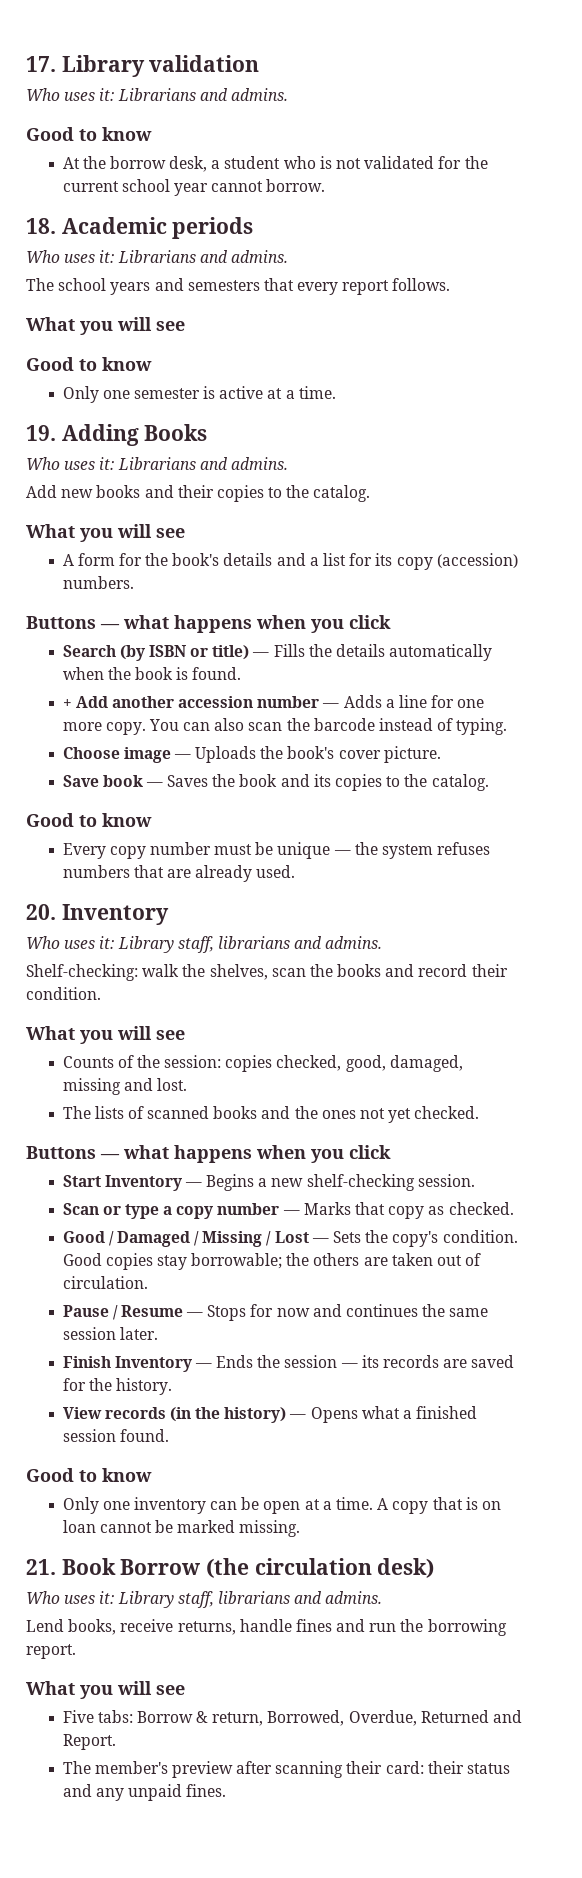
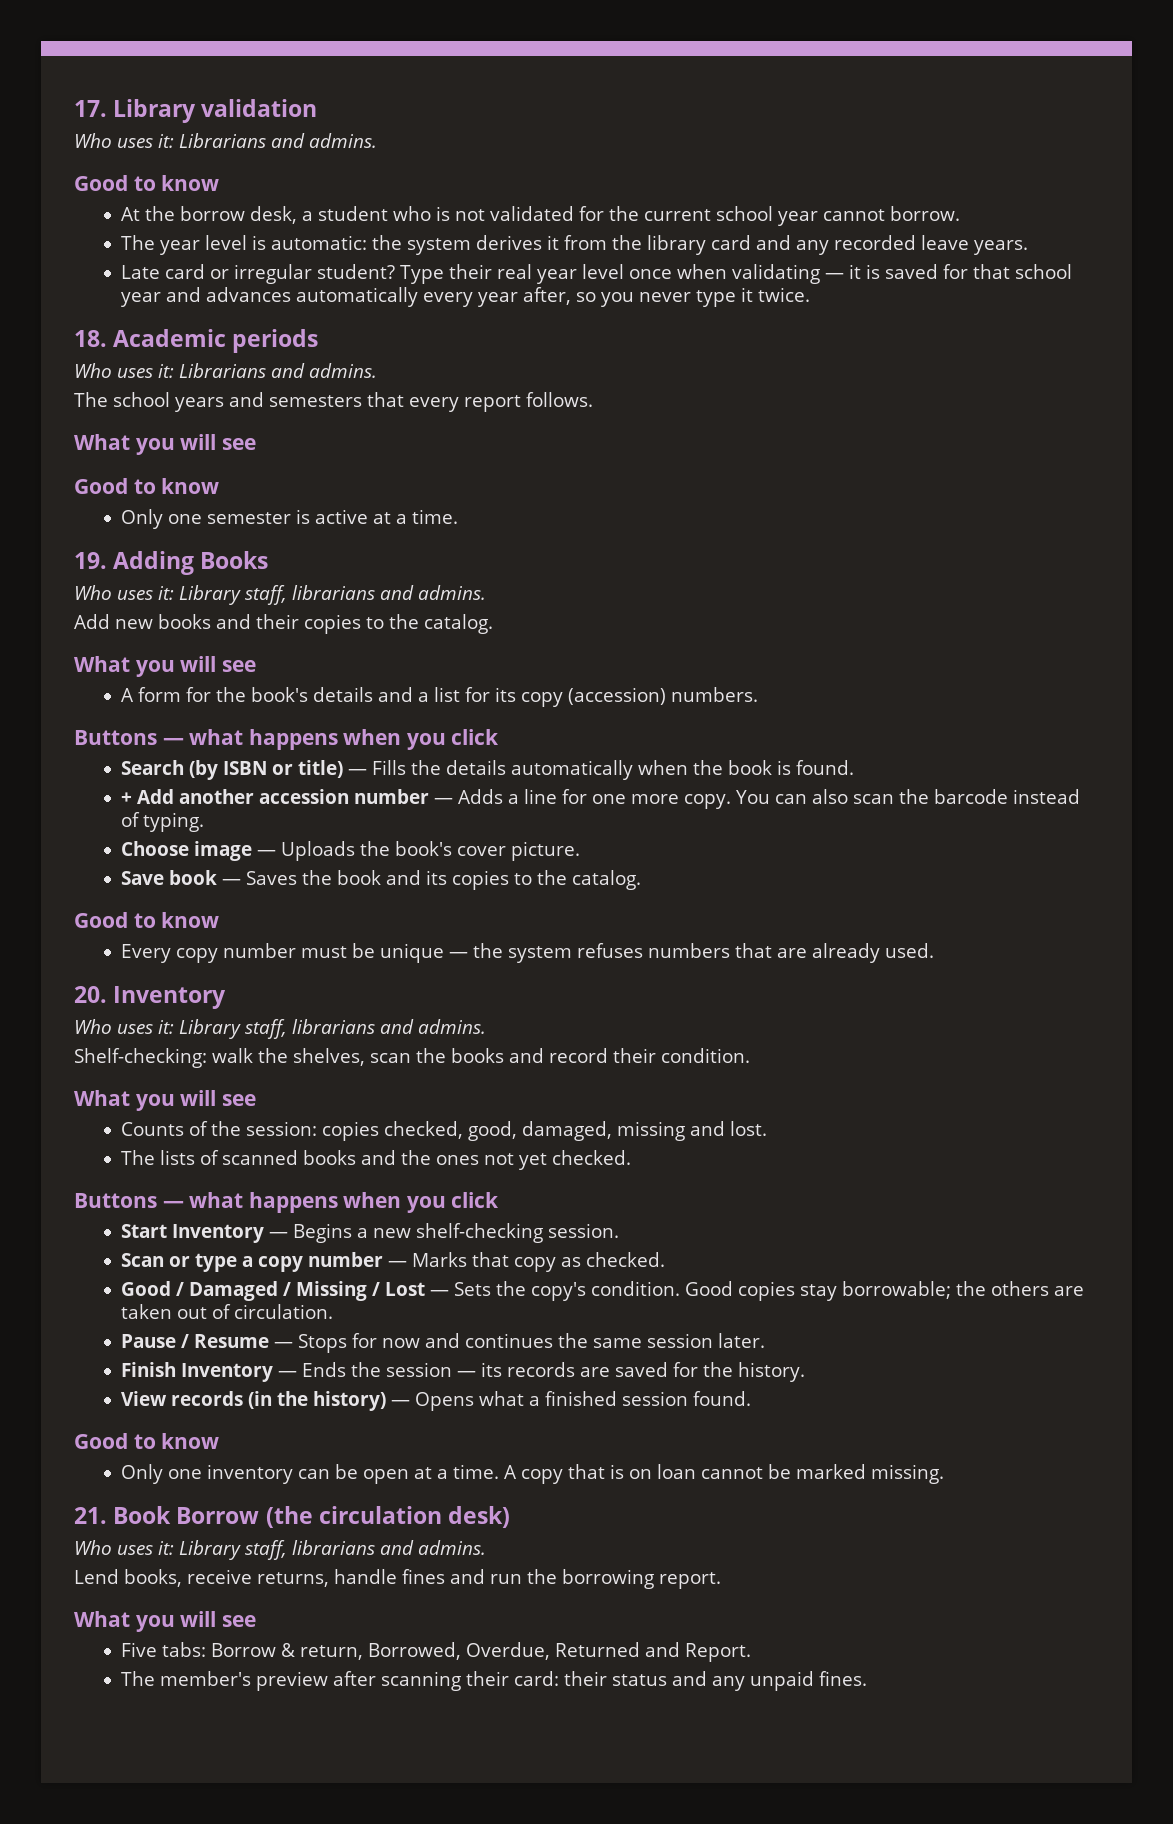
(326, 185) none -> [120,235,1028,255] [120,264,1072,284] [120,287,810,307] // The year level is automatic: the system derives it from the library card and any recorded leave years. // Late card or irregular student? Type their real year level once when validating — it is saved for that school year and advances automatically every year after, so you never type it twice.
[117,457,196,470] Librarians -> [179,585,375,605] Library staff, librarians

